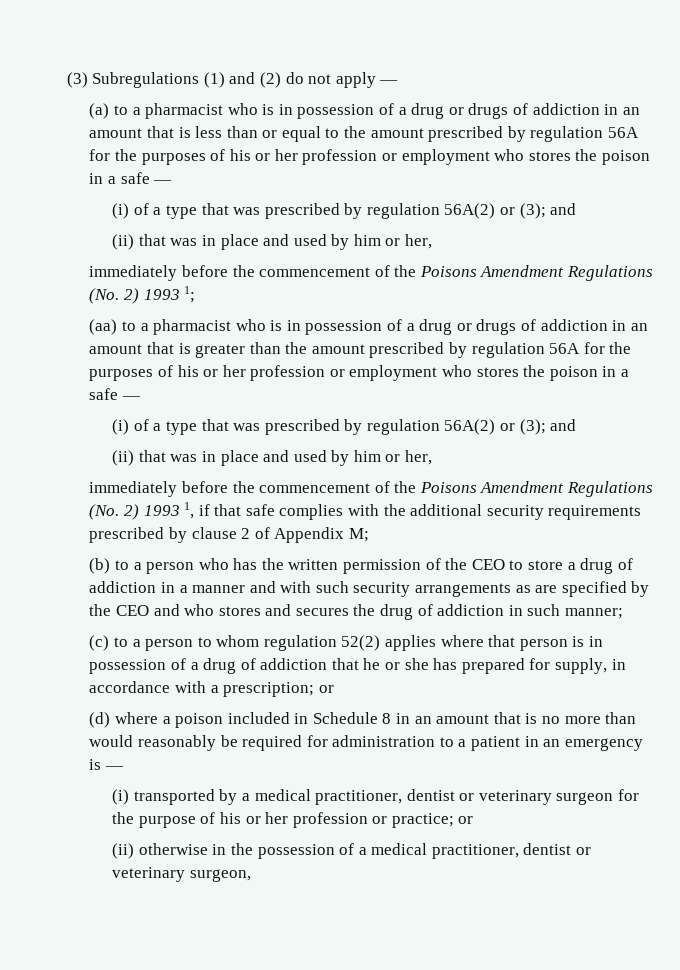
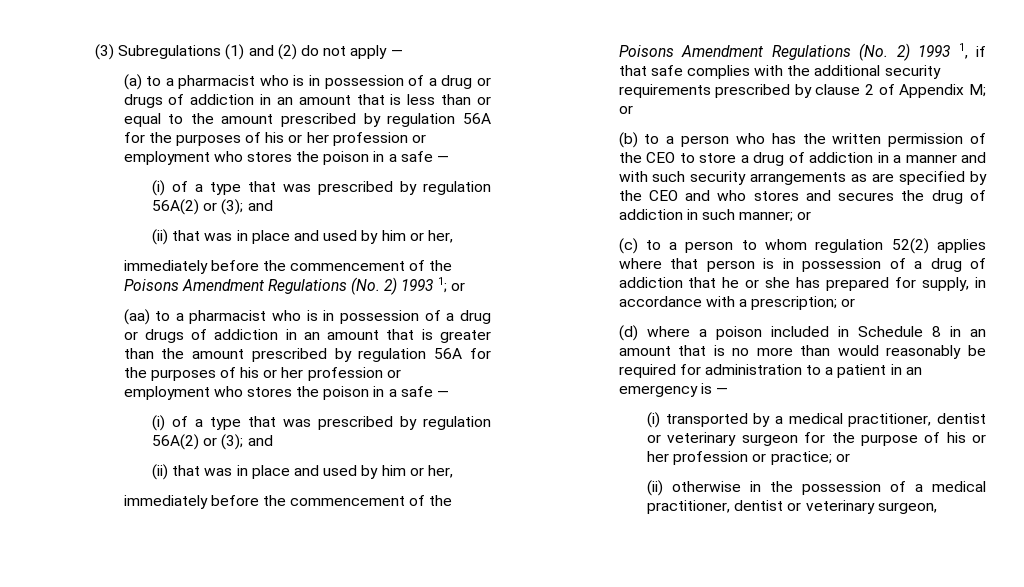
(196, 294) none -> [450,282,465,291] or
(369, 535) none -> [618,105,633,114] or
(624, 613) none -> [797,211,812,220] or

